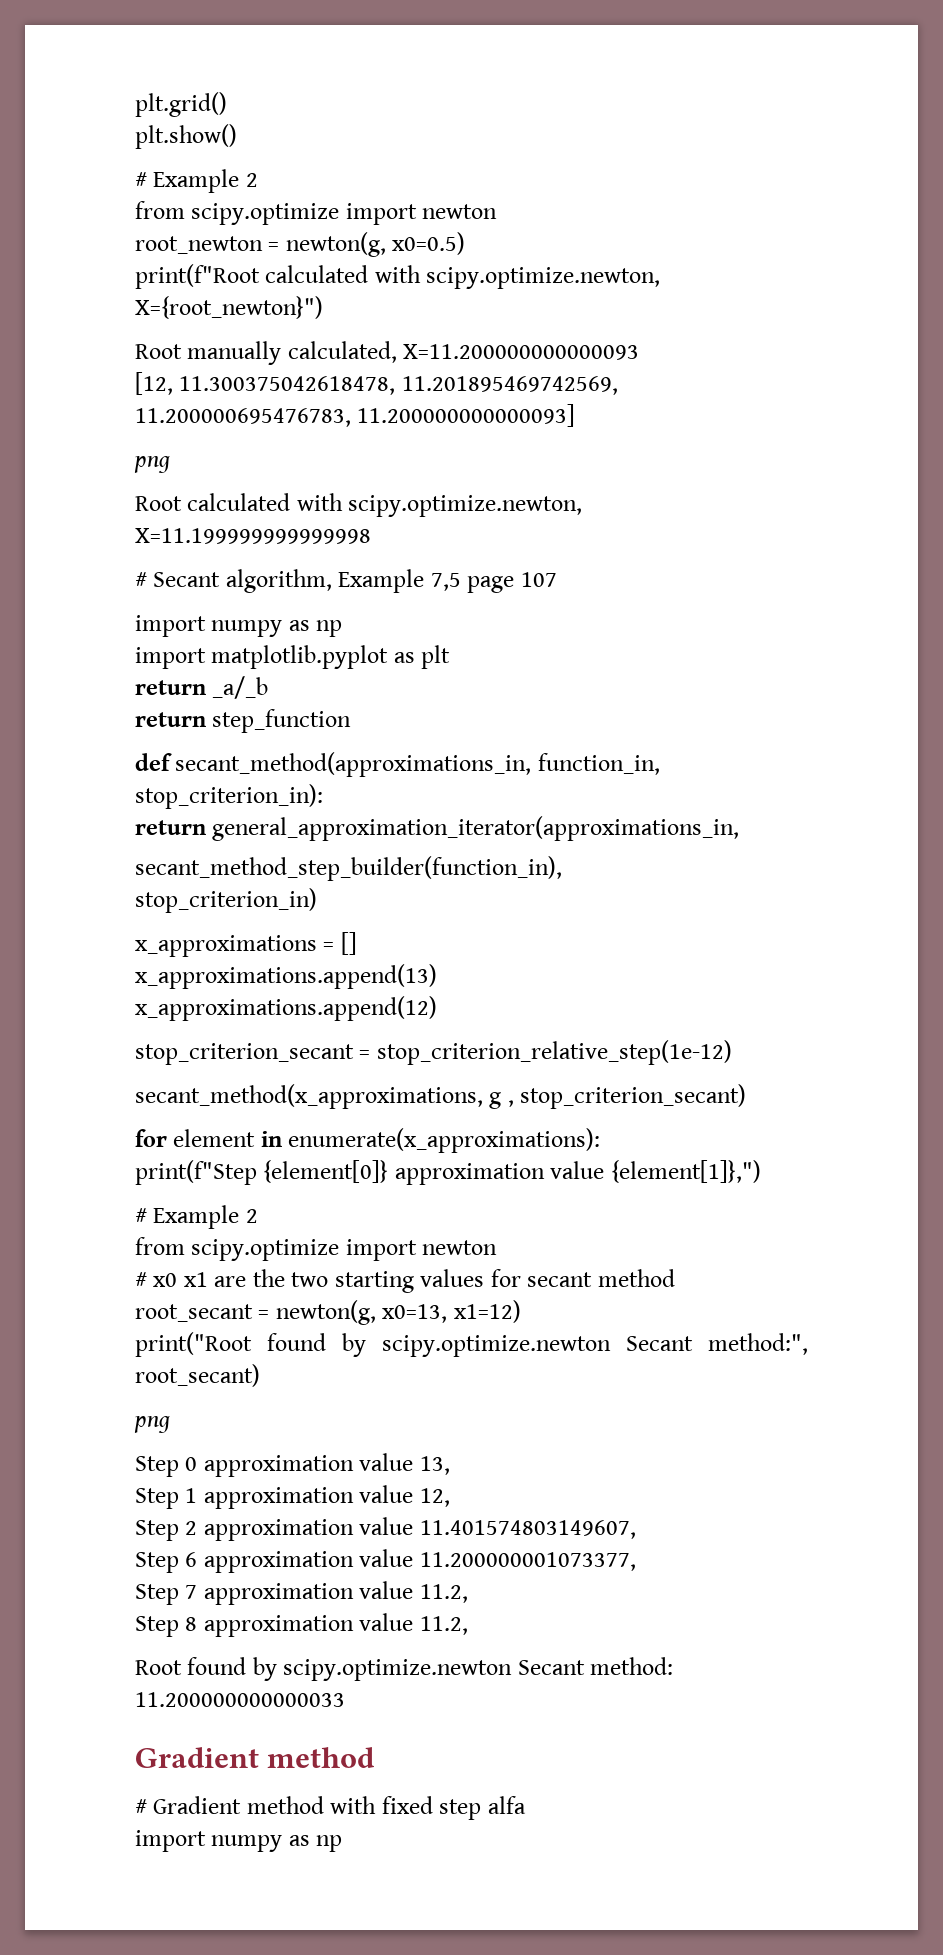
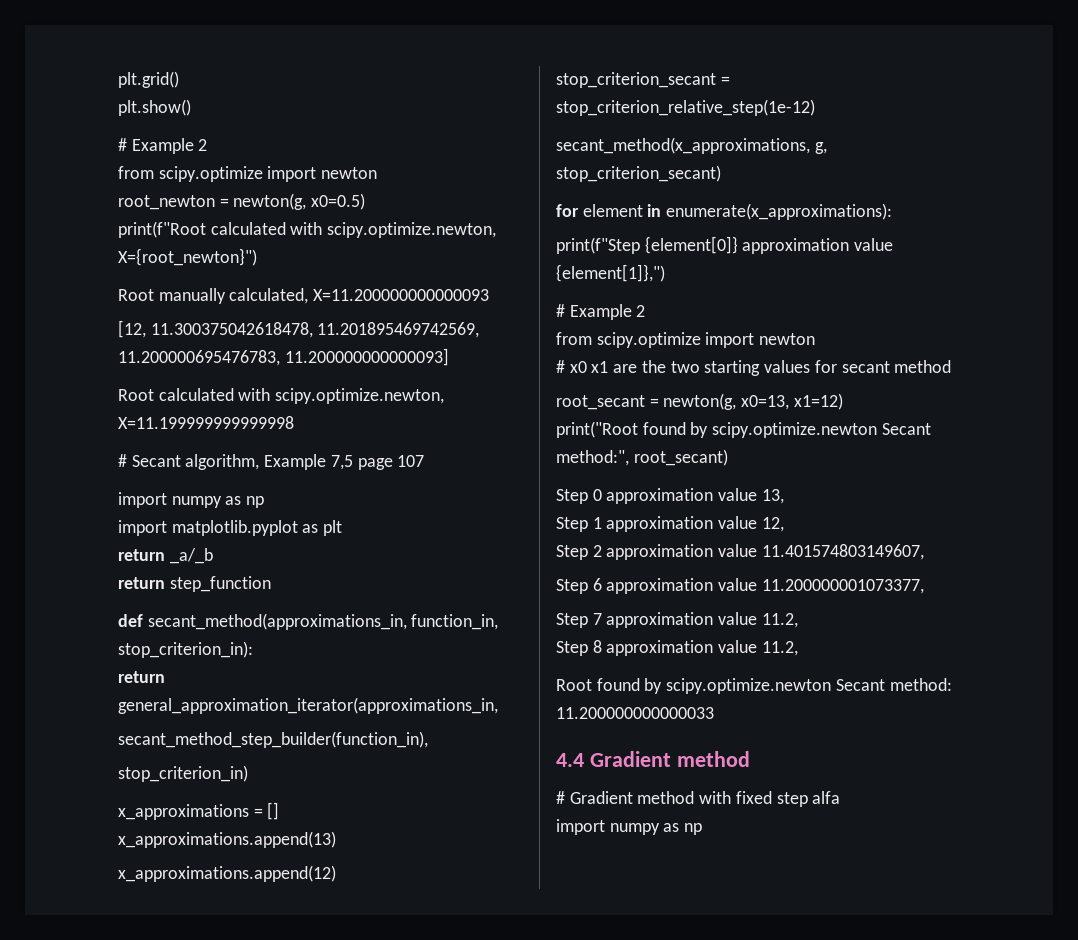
[134,456,170,473] // png -> (449, 357) none
[489,1092,514,1109] g , -> [814,142,827,154] g,
[134,1416,170,1433] // png -> (728, 457) none
(345, 1699) none -> [556,753,584,767] 4.4

